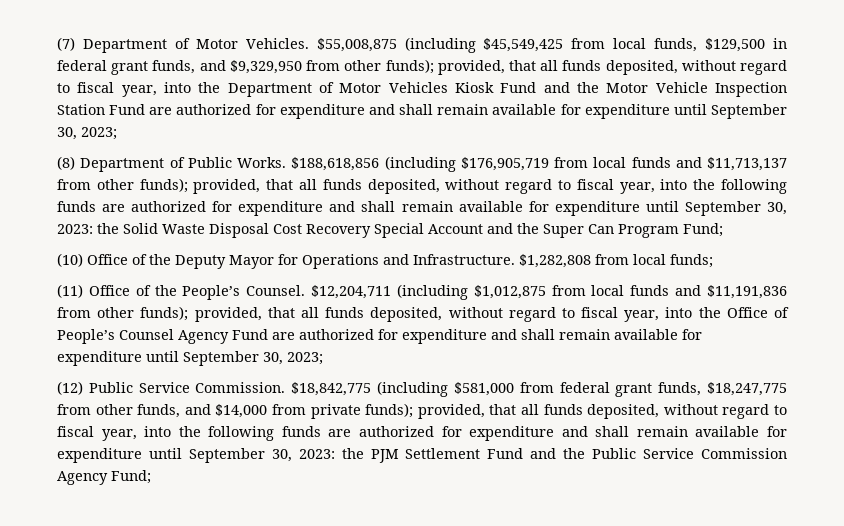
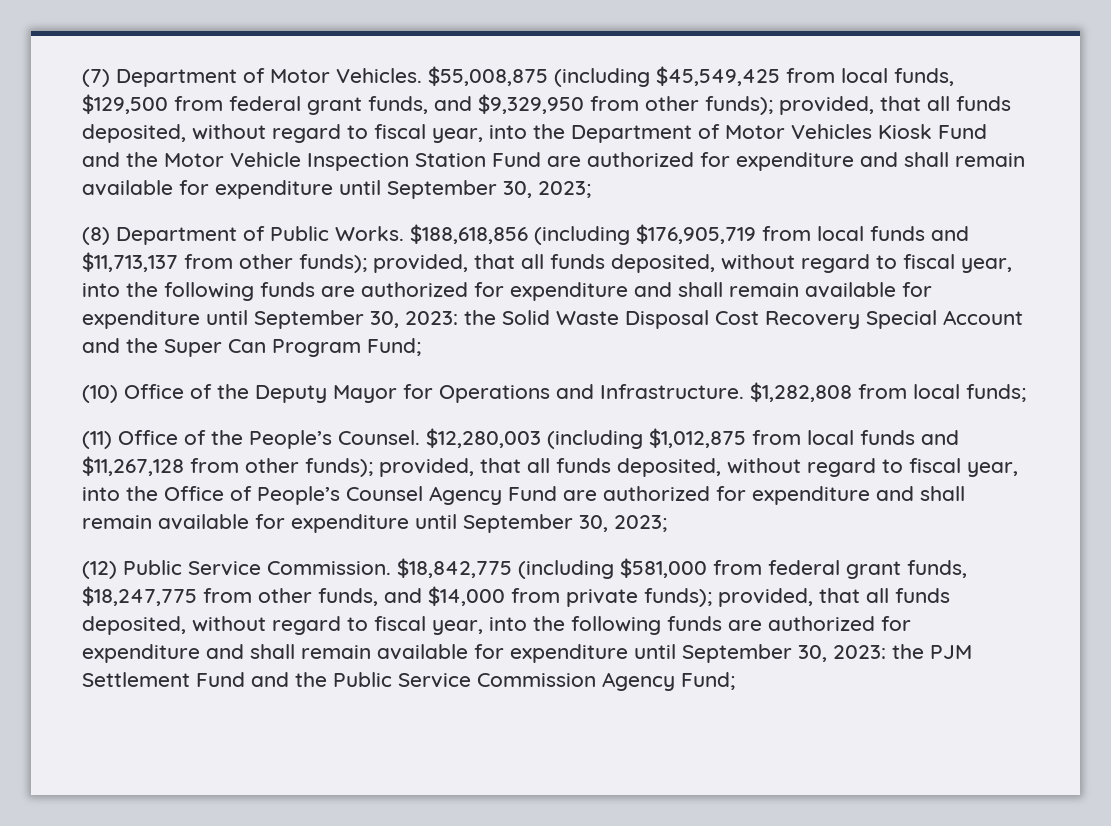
[772,38,787,49] in -> [174,96,223,111] from
[311,285,392,299] $12,204,711 -> [426,428,541,448] $12,280,003
[706,285,787,299] $11,191,836 -> [82,456,184,476] $11,267,128

